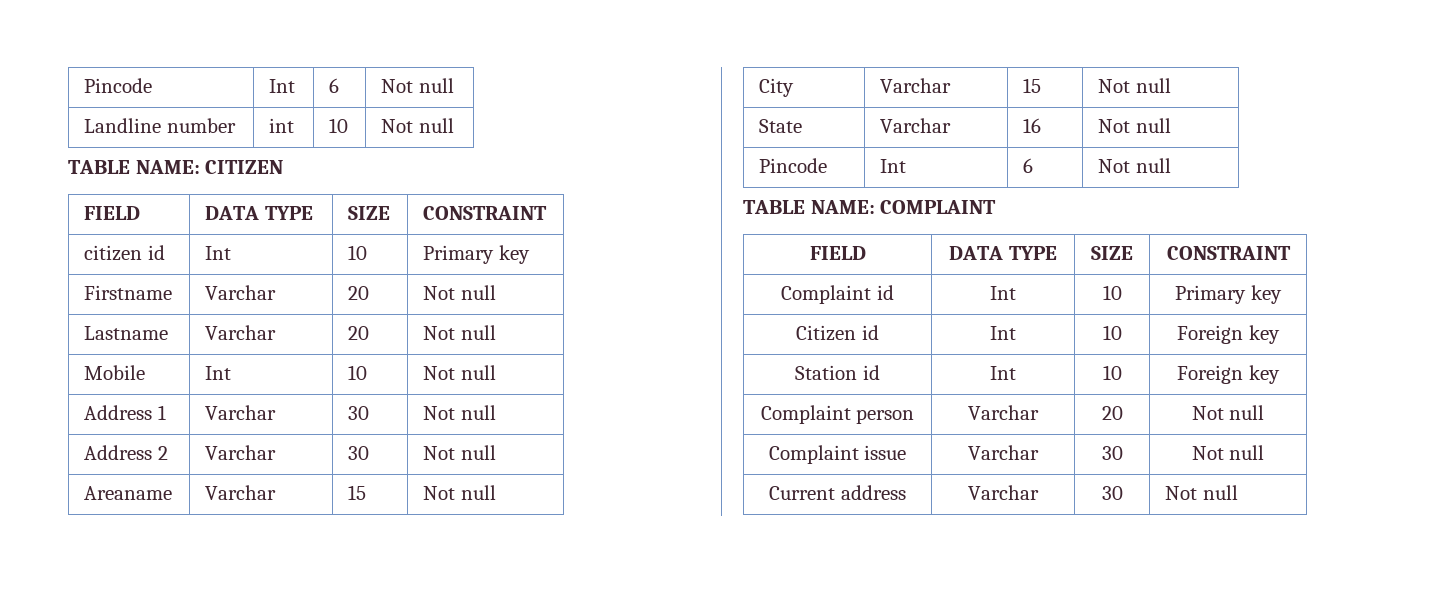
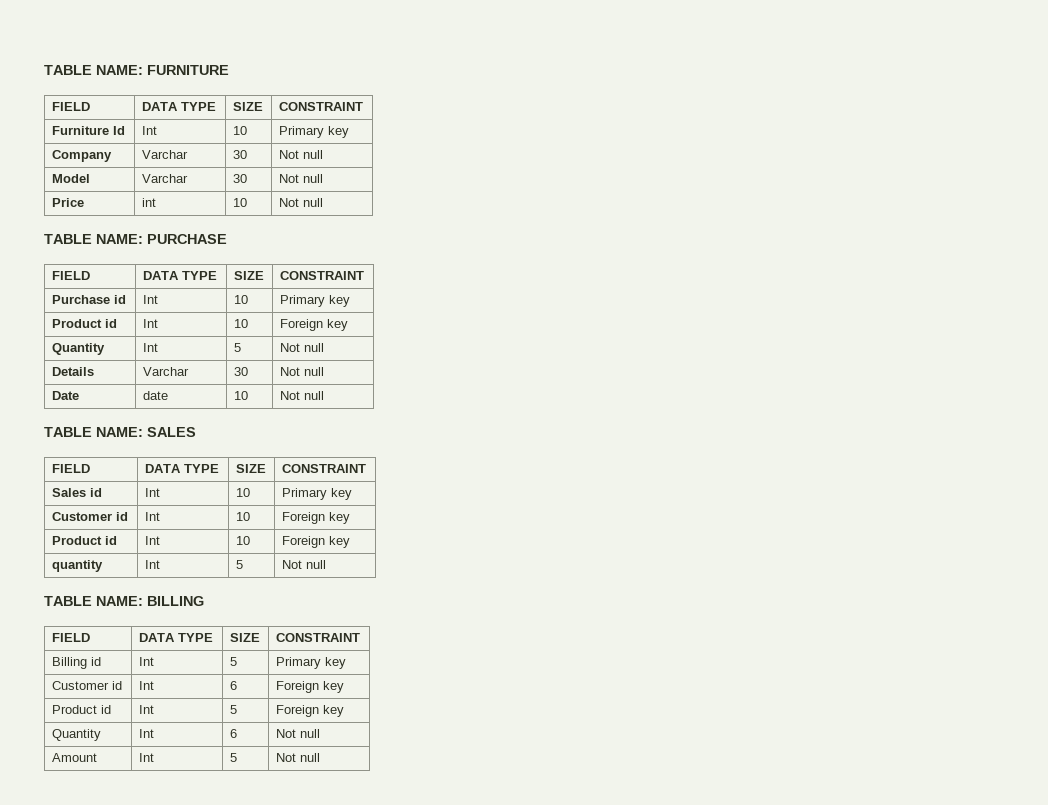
[84,78,153,93] [269,79,296,93] [329,78,340,93] [381,78,454,93] [84,118,236,133] Pincode | Int | 6 | Not null // Landline number -> [44,65,229,75] [51,102,90,111] [141,102,216,111] [232,102,263,111] [278,102,363,111] [51,126,125,135] [141,126,157,135] [232,126,247,135] [278,126,349,138] [51,150,112,162] [141,150,188,159] [232,150,247,159] [278,150,323,159] [51,174,90,183] [141,174,188,183] [232,174,247,183] [278,174,323,183] [51,198,84,207] TABLE NAME: FURNITURE // FIELD | DATA TYPE | SIZE | CONSTRAINT // Furniture Id | Int | 10 | Primary key // Company | Varchar | 30 | Not null // Model | Varchar | 30 | Not null // Price
[205,160,284,174] [84,206,141,220] [205,206,313,220] [348,206,391,220] [423,206,548,220] [84,245,165,261] [205,246,232,260] [348,245,368,260] [423,245,530,264] [84,285,173,300] [205,285,277,300] [348,286,370,300] [423,285,496,300] [84,326,169,340] [205,325,277,340] [348,326,370,340] [423,325,496,340] [84,365,146,380] [205,366,232,380] [348,365,368,380] [423,365,496,380] [84,405,166,420] [205,405,277,420] [348,406,370,420] [423,405,496,420] [84,445,168,460] [205,445,277,460] [348,446,370,460] [423,445,496,460] [84,486,173,500] [205,485,277,500] [348,485,367,500] [423,485,496,500] [759,78,795,97] [880,78,952,93] [1023,78,1042,93] [1098,78,1171,93] [759,119,803,133] [880,118,952,133] [1023,118,1042,133] [1098,118,1171,133] [759,158,828,173] [880,159,907,173] [1023,158,1034,173] [1098,158,1171,173] [743,200,997,214] [809,246,866,260] [949,246,1057,260] [1091,246,1133,260] [1166,246,1291,260] [781,285,894,304] [990,286,1016,300] [1102,285,1122,300] [1175,285,1282,304] [796,325,879,341] [990,326,1016,340] [1102,325,1122,340] [1177,325,1280,344] [795,365,880,380] [990,366,1016,380] [1102,365,1122,380] [1177,365,1280,384] [760,405,915,424] [968,405,1039,420] [1101,406,1123,420] [1191,405,1265,420] [768,445,907,464] [968,445,1039,460] [1101,446,1123,460] [1191,445,1265,460] [769,485,906,500] [968,485,1039,500] [1101,486,1123,500] CITIZEN // FIELD | DATA TYPE | SIZE | CONSTRAINT // citizen id | Int | 10 | Primary key // Firstname | Varchar | 20 | Not null // Lastname | Varchar | 20 | Not null // Mobile | Int | 10 | Not null // Address 1 | Varchar | 30 | Not null // Address 2 | Varchar | 30 | Not null // Areaname | Varchar | 15 | Not null // City | Varchar | 15 | Not null // State | Varchar | 16 | Not null // Pincode | Int | 6 | Not null // TABLE NAME: COMPLAINT // FIELD | DATA TYPE | SIZE | CONSTRAINT // Complaint id | Int | 10 | Primary key // Citizen id | Int | 10 | Foreign key // Station id | Int | 10 | Foreign key // Complaint person | Varchar | 20 | Not null // Complaint issue | Varchar | 30 | Not null // Current address | Varchar | 30 -> [147,234,227,244] [51,271,90,280] [142,271,217,280] [233,271,264,280] [279,271,364,280] [51,295,126,304] [142,295,158,304] [233,295,248,304] [279,295,350,307] [51,319,117,328] [142,319,158,328] [233,319,248,328] [279,319,348,331] [51,343,105,355] [142,343,158,352] [233,343,241,352] [279,343,324,352] [51,367,94,376] [142,367,189,376] [233,367,248,376] [279,367,324,376] [51,391,79,400] [142,391,168,400] [233,391,248,400] [279,391,324,400] [44,427,196,437] [51,464,90,473] [144,464,219,473] [235,464,266,473] [281,464,366,473] [51,488,102,497] [144,488,160,497] [235,488,250,497] [281,488,352,500] [51,512,128,521] [144,512,160,521] [235,512,250,521] [281,512,350,524] [51,536,117,545] [144,536,160,545] [235,536,250,545] [281,536,350,548] [51,560,103,572] [144,560,160,569] [235,560,243,569] [281,560,326,569] [44,596,204,606] [51,633,90,642] [138,633,213,642] [229,633,260,642] [275,633,360,642] [51,657,101,669] [138,657,154,666] [229,657,237,666] [275,657,346,669] [51,681,122,690] [138,681,154,690] [229,681,237,690] [275,681,344,693] [51,705,111,714] [138,705,154,714] [229,705,237,714] [275,705,344,717] [51,729,101,741] [138,729,154,738] [229,729,237,738] [275,729,320,738] [51,753,97,762] [138,753,154,762] [229,753,237,762] PURCHASE // FIELD | DATA TYPE | SIZE | CONSTRAINT // Purchase id | Int | 10 | Primary key // Product id | Int | 10 | Foreign key // Quantity | Int | 5 | Not null // Details | Varchar | 30 | Not null // Date | date | 10 | Not null // TABLE NAME: SALES // FIELD | DATA TYPE | SIZE | CONSTRAINT // Sales id | Int | 10 | Primary key // Customer id | Int | 10 | Foreign key // Product id | Int | 10 | Foreign key // quantity | Int | 5 | Not null // TABLE NAME: BILLING // FIELD | DATA TYPE | SIZE | CONSTRAINT // Billing id | Int | 5 | Primary key // Customer id | Int | 6 | Foreign key // Product id | Int | 5 | Foreign key // Quantity | Int | 6 | Not null // Amount | Int | 5

